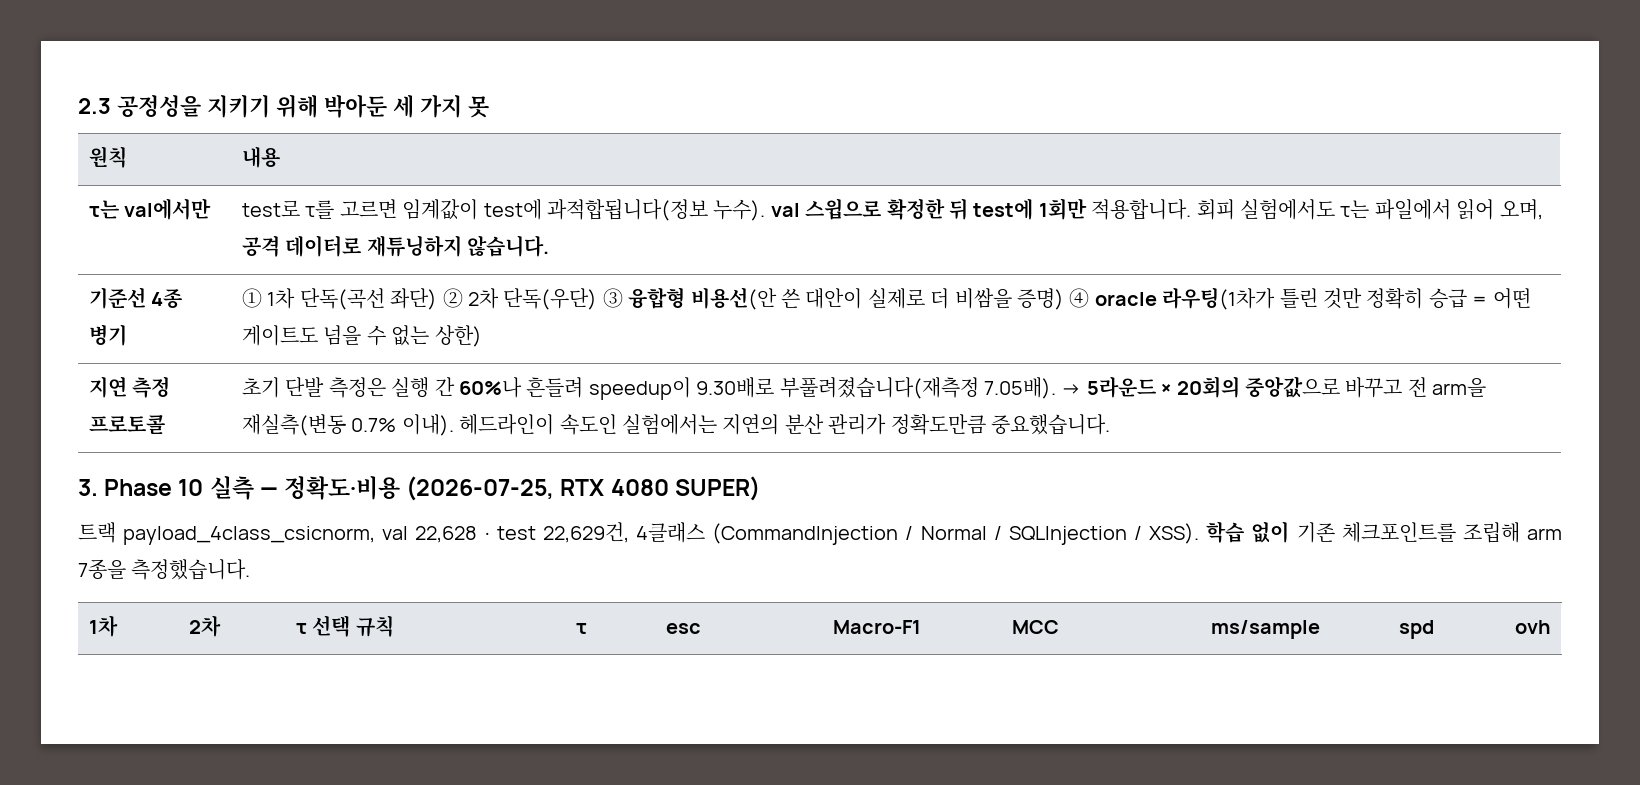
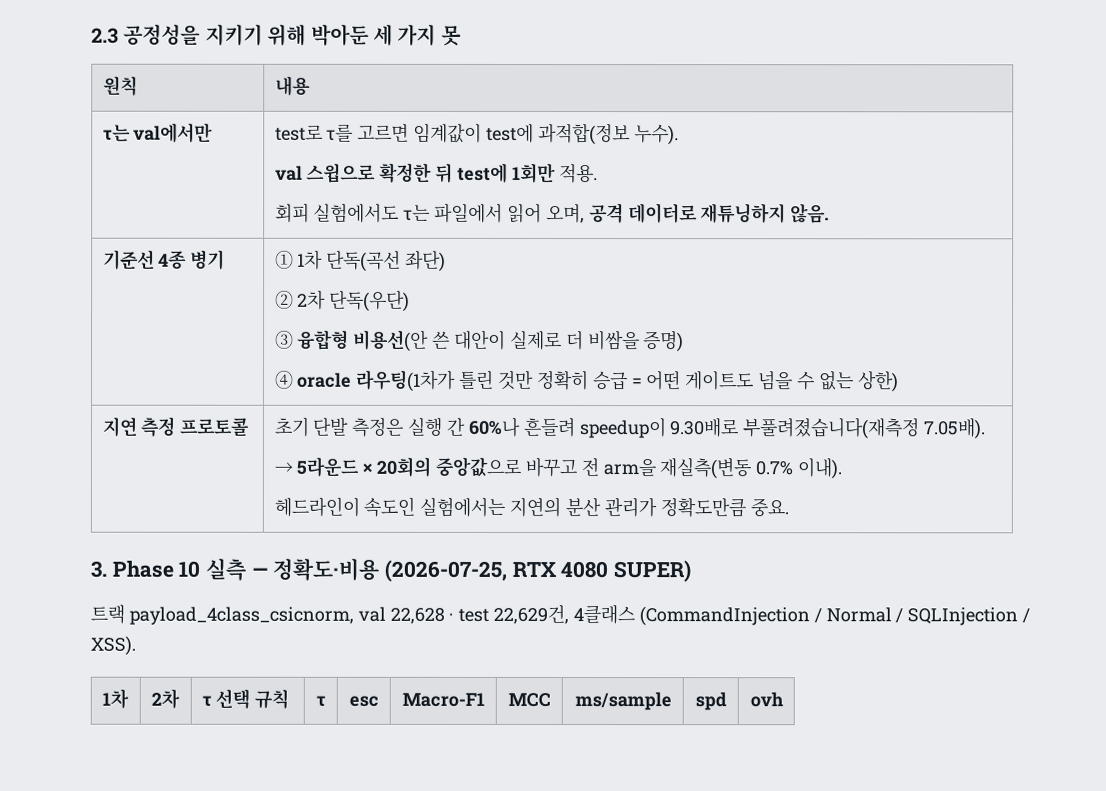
[546,199,708,221] 과적합됩니다(정보 -> [537,123,630,146] 과적합(정보
(766, 210) none -> (679, 135) //
[1091,199,1192,220] 적용합니다. -> [558,164,598,184] 적용. //
[467,235,550,257] 않습니다. -> [790,203,831,224] 않음.
(438, 299) none -> (447, 261) //
(598, 299) none -> (411, 301) //
(1064, 299) none -> (685, 341) //
(1056, 388) none -> (986, 429) //
(454, 425) none -> (843, 469) //
[990,414,1110,435] 중요했습니다. -> [749,498,789,517] 중요.
[1206,521,1563,543] [78,559,251,580] 학습 없이 기존 체크포인트를 조립해 arm 7종을 측정했습니다. -> (136, 645) none

